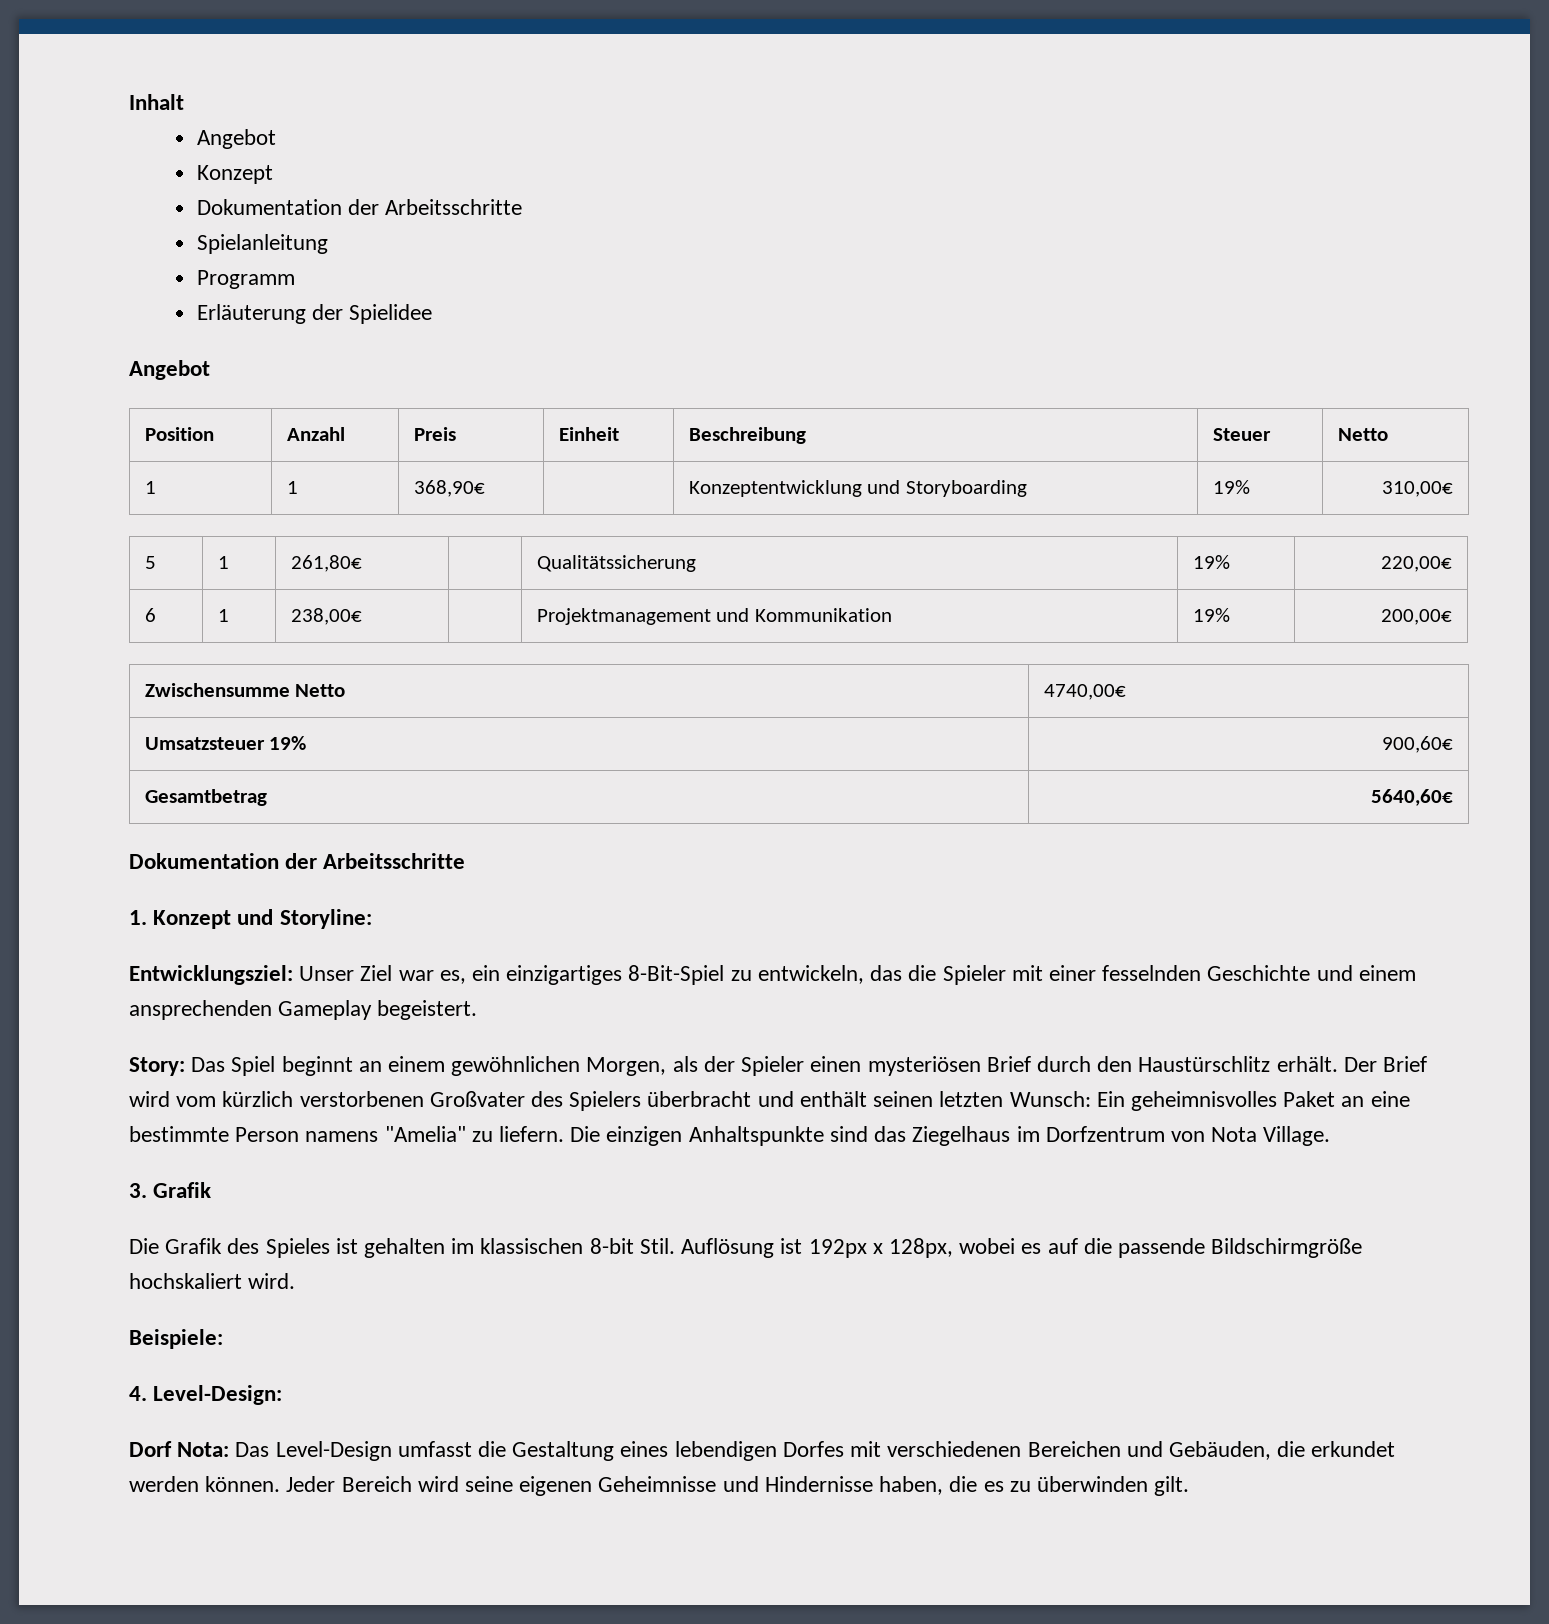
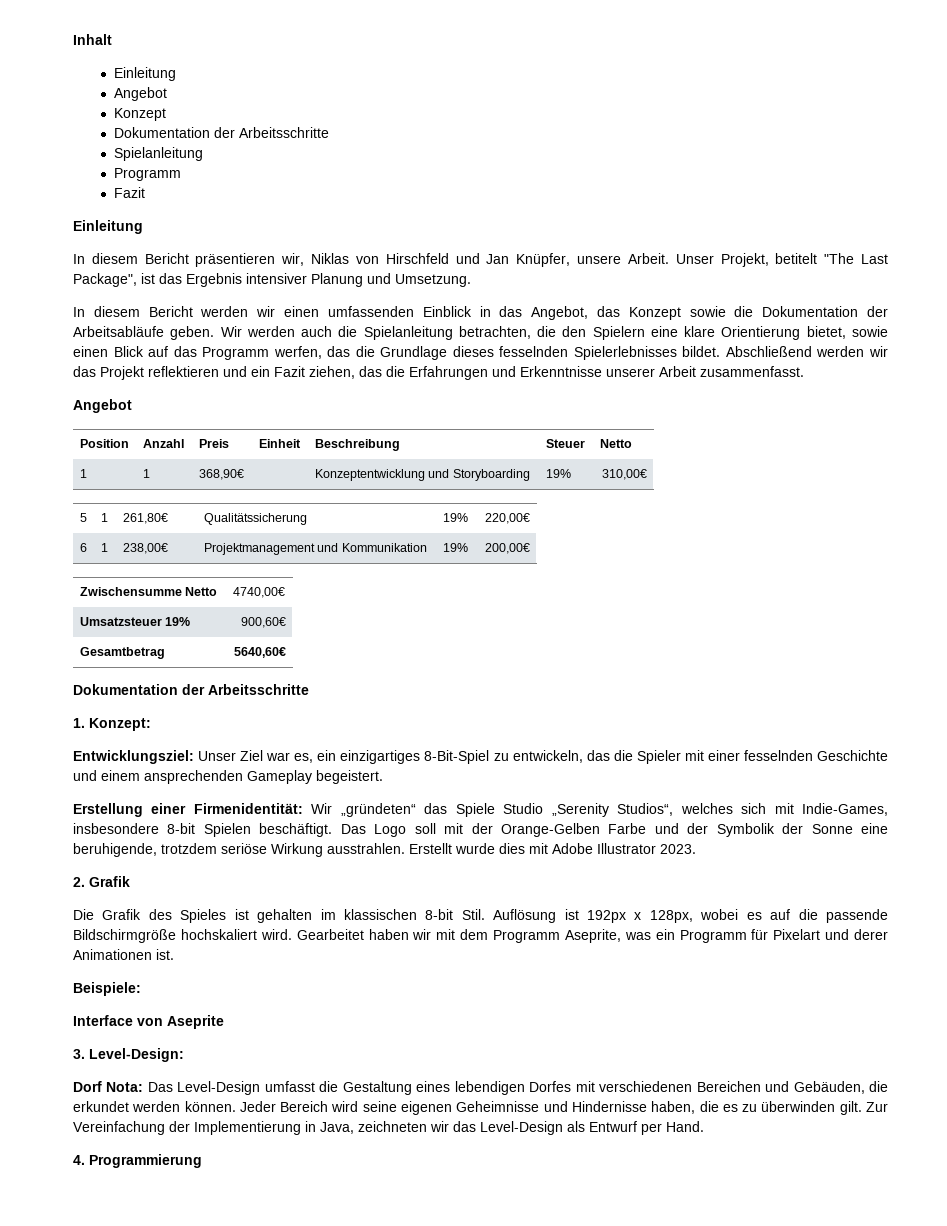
(184, 102) none -> [113,67,176,81] // Einleitung
[196,304,433,324] Erläuterung der Spielidee -> [113,187,145,198] [73,220,143,234] [73,253,889,267] [73,273,471,287] [73,306,888,320] [73,326,888,340] [73,346,888,360] [73,366,804,380] Fazit // Einleitung // In diesem Bericht präsentieren wir, Niklas von Hirschfeld und Jan Knüpfer, unsere Arbeit. Unser Projekt, betitelt "The Last Package", ist das Ergebnis intensiver Planung und Umsetzung. // In diesem Bericht werden wir einen umfassenden Einblick in das Angebot, das Konzept sowie die Dokumentation der Arbeitsabläufe geben. Wir werden auch die Spielanleitung betrachten, die den Spielern eine klare Orientierung bietet, sowie einen Blick auf das Programm werfen, das die Grundlage dieses fesselnden Spielerlebnisses bildet. Abschließend werden wir das Projekt reflektieren und ein Fazit ziehen, das die Erfahrungen und Erkenntnisse unserer Arbeit zusammenfasst.
[153,909,372,929] Konzept und Storyline: -> [89,718,151,731] Konzept:
[129,1056,1427,1076] [129,1091,1410,1111] [129,1126,1331,1146] [129,1183,147,1198] Story: Das Spiel beginnt an einem gewöhnlichen Morgen, als der Spieler einen mysteriösen Brief durch den Haustürschlitz erhält. Der Brief wird vom kürzlich verstorbenen Großvater des Spielers überbracht und enthält seinen letzten Wunsch: Ein geheimnisvolles Paket an eine bestimmte Person namens "Amelia" zu liefern. Die einzigen Anhaltspunkte sind das Ziegelhaus im Dorfzentrum von Nota Village. // 3. -> [73,803,888,817] [73,823,888,837] [73,843,696,857] [73,877,85,887] Erstellung einer Firmenidentität: Wir „gründeten“ das Spiele Studio „Serenity Studios“, welches sich mit Indie-Games, insbesondere 8-bit Spielen beschäftigt. Das Logo soll mit der Orange-Gelben Farbe und der Symbolik der Sonne eine beruhigende, trotzdem seriöse Wirkung ausstrahlen. Erstellt wurde dies mit Adobe Illustrator 2023. // 2.
[129,1329,223,1349] [129,1386,147,1401] // Beispiele: // 4. -> [296,929,888,943] [73,949,174,960] [73,982,141,996] [73,1015,224,1029] [73,1049,85,1059] Gearbeitet haben wir mit dem Programm Aseprite, was ein Programm für Pixelart und derer Animationen ist. // Beispiele: // Interface von Aseprite // 3.
(1190, 1486) none -> [865,1102,888,1112] [73,1121,704,1135] [73,1154,202,1168] Zur Vereinfachung der Implementierung in Java, zeichneten wir das Level-Design als Entwurf per Hand. // 4. Programmierung

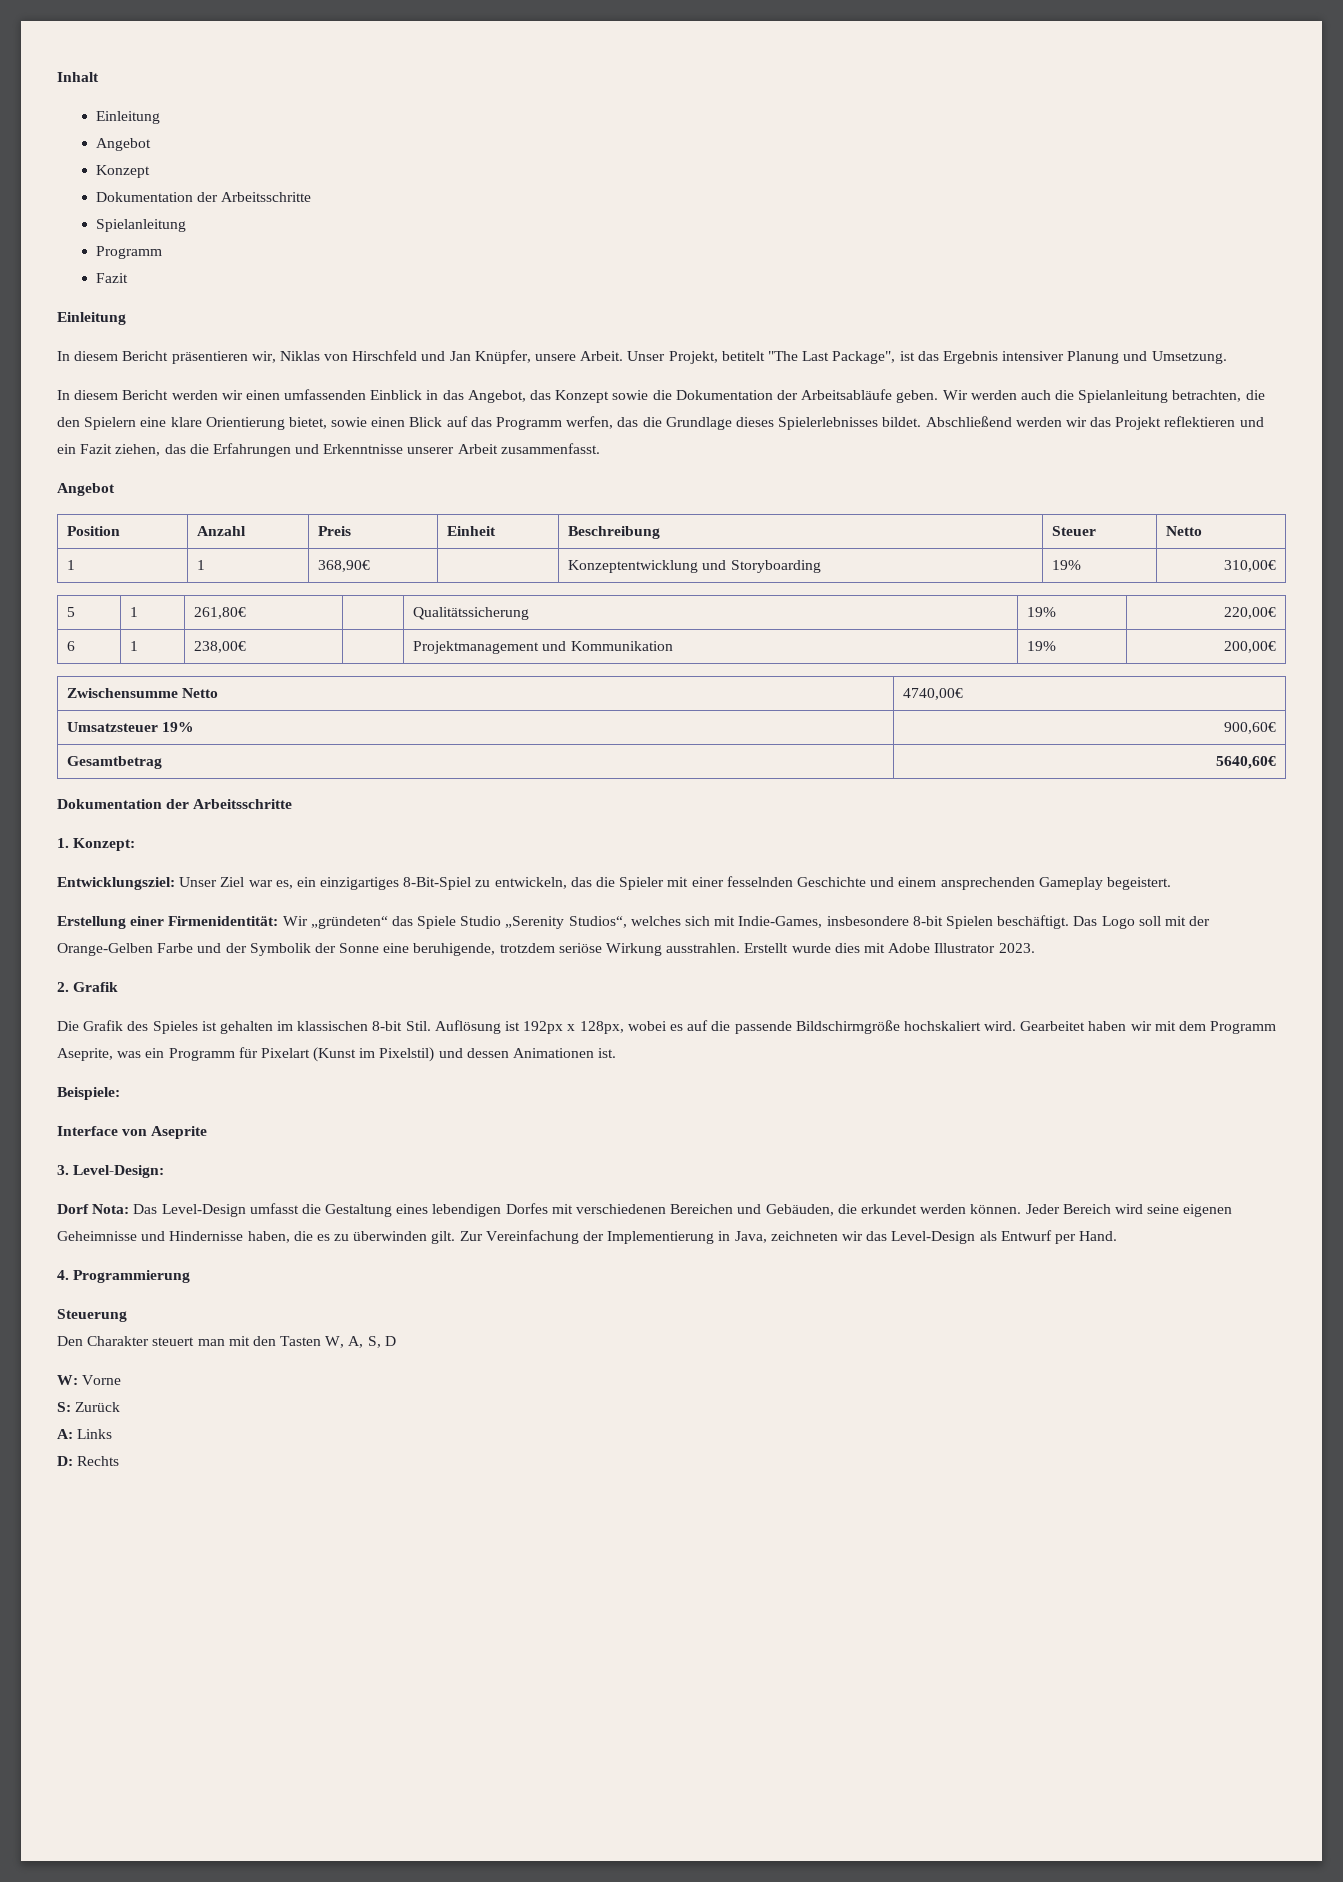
[499,346,569,357] fesselnden -> (774, 422) none
[825,929,888,940] und derer -> [313,1047,509,1062] (Kunst im Pixelstil) und dessen
(202, 1161) none -> [57,1309,127,1322] [57,1336,396,1348] [57,1375,122,1385] [57,1402,121,1412] [57,1429,113,1439] [57,1456,120,1466] // Steuerung // Den Charakter steuert man mit den Tasten W, A, S, D // W: Vorne // S: Zurück // A: Links // D: Rechts

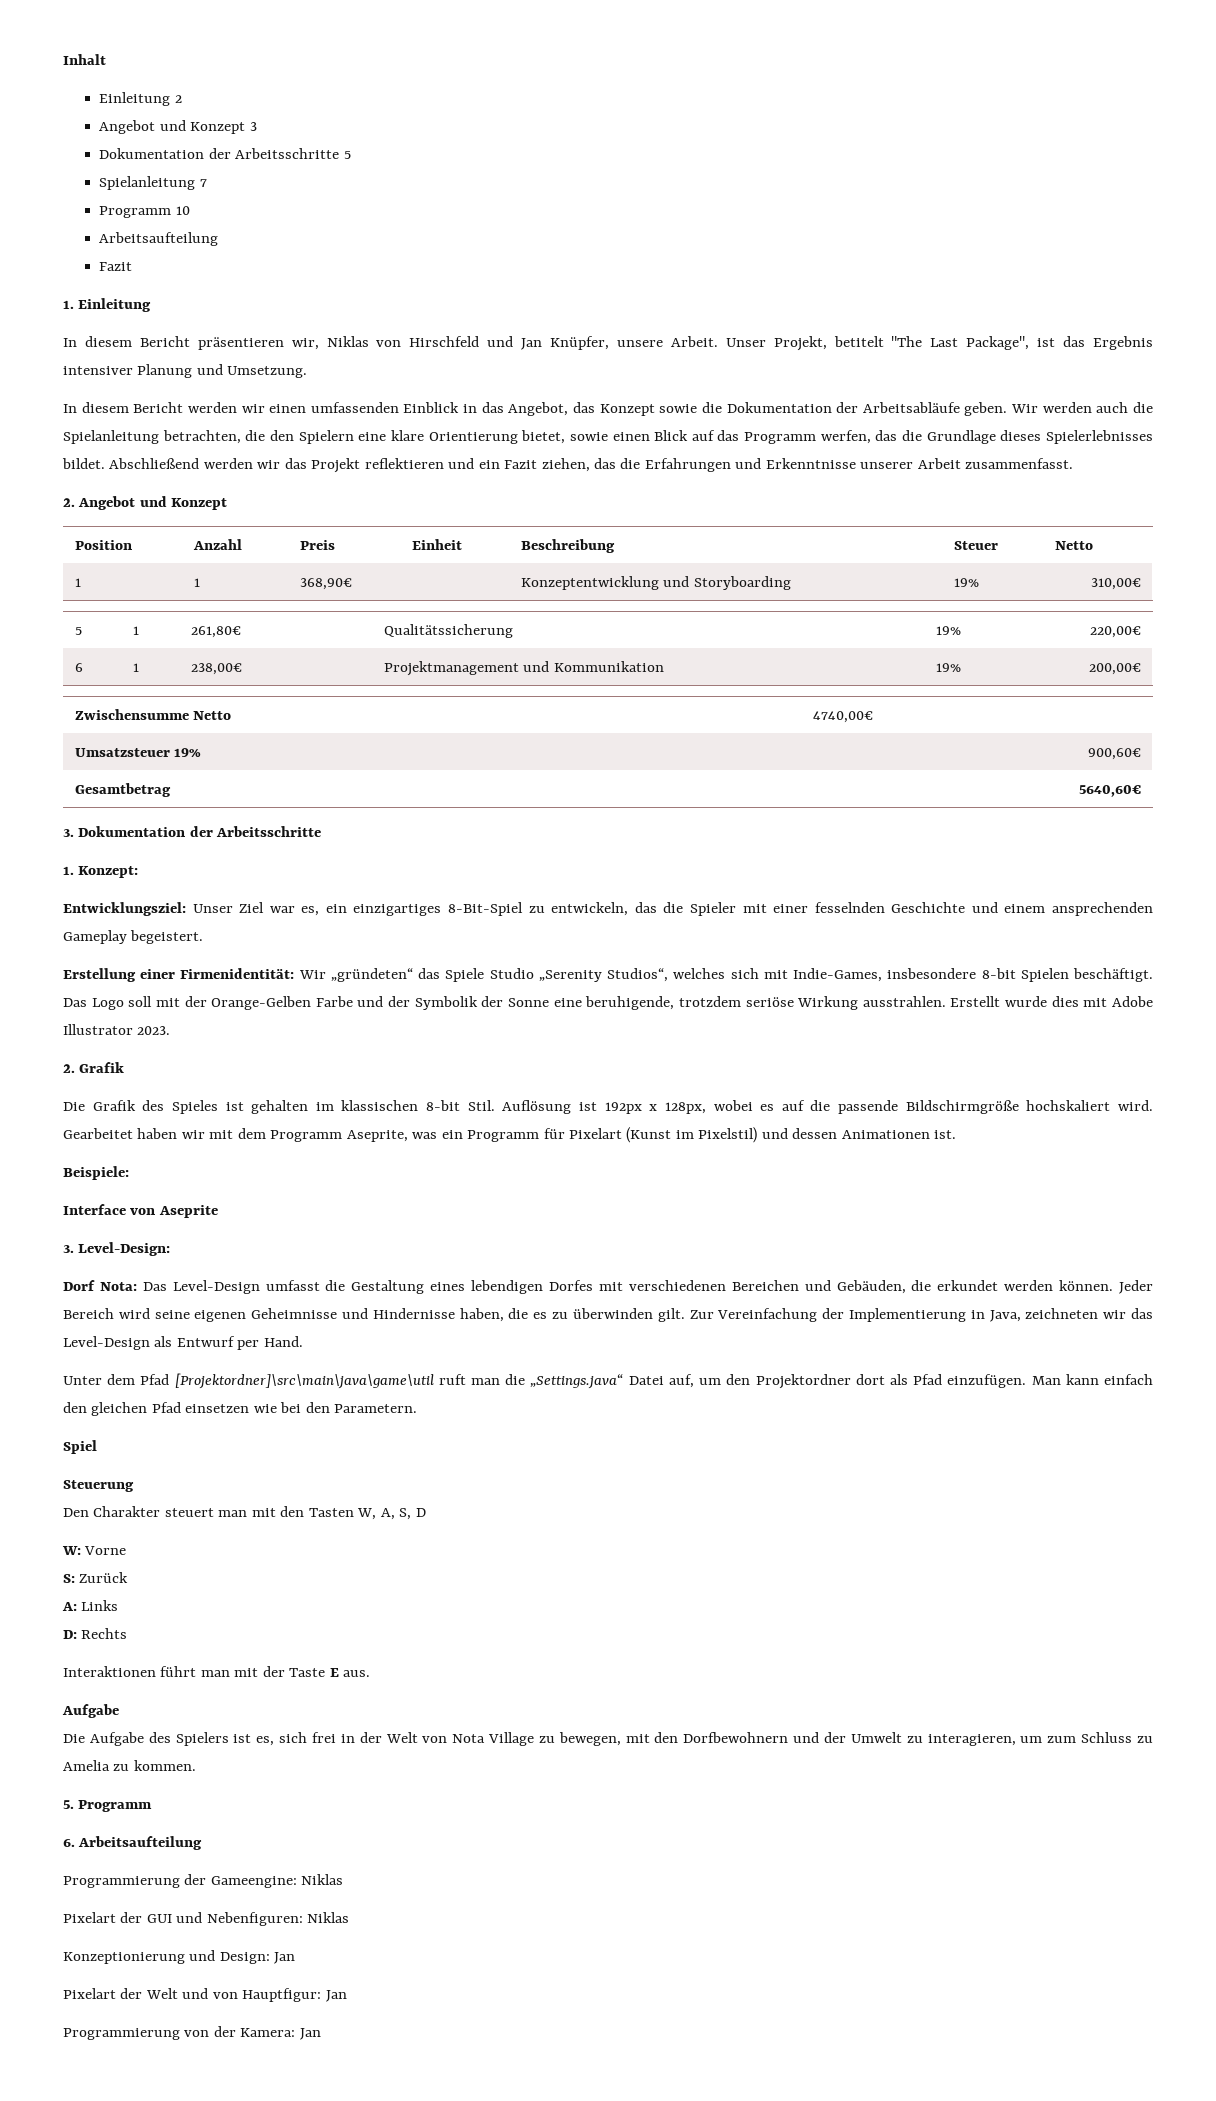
[95,138,151,151] [95,165,150,178] [95,192,312,202] [95,219,186,232] [95,246,162,259] // Angebot // Konzept // Dokumentation der Arbeitsschritte // Spielanleitung // Programm -> [174,95,182,103] [99,120,257,134] [99,148,351,159] [99,176,207,190] [99,206,190,218] [99,232,219,246] 2 // Angebot und Konzept 3 // Dokumentation der Arbeitsschritte 5 // Spielanleitung 7 // Programm 10 // Arbeitsaufteilung
(128, 278) none -> [63,300,74,309] 1.
[57,483,115,496] Angebot -> [63,496,228,510] 2. Angebot und Konzept
(1276, 762) none -> [63,829,74,837] 3.
[57,1270,191,1283] 4. Programmierung -> [63,1373,1153,1389] [63,1402,418,1416] [63,1440,97,1454] Unter dem Pfad [Projektordner]\src\main\java\game\util ruft man die „Settings.java“ Datei auf, um den Projektordner dort als Pfad einzufügen. Man kann einfach den gleichen Pfad einsetzen wie bei den Parametern. // Spiel
(120, 1461) none -> [63,1666,371,1677] [62,1704,119,1718] [63,1732,1154,1746] [63,1760,196,1771] [63,1800,153,1812] [63,1836,203,1850] [63,1874,344,1888] [63,1912,350,1926] [63,1950,296,1964] [63,1988,347,2002] [63,2026,321,2040] // Interaktionen führt man mit der Taste E aus. // Aufgabe // Die Aufgabe des Spielers ist es, sich frei in der Welt von Nota Village zu bewegen, mit den Dorfbewohnern und der Umwelt zu interagieren, um zum Schluss zu Amelia zu kommen. // 5. Programm // 6. Arbeitsaufteilung // Programmierung der Gameengine: Niklas // Pixelart der GUI und Nebenfiguren: Niklas // Konzeptionierung und Design: Jan // Pixelart der Welt und von Hauptfigur: Jan // Programmierung von der Kamera: Jan

